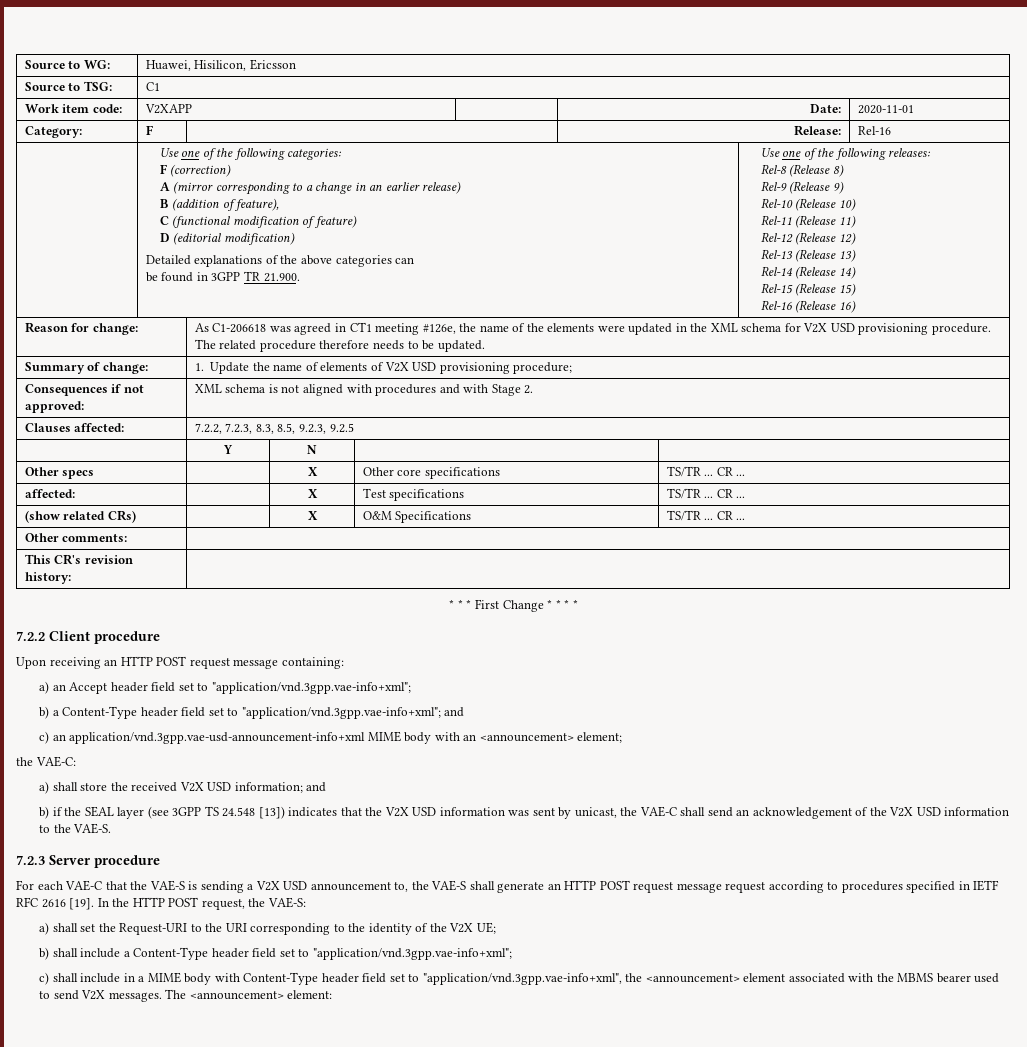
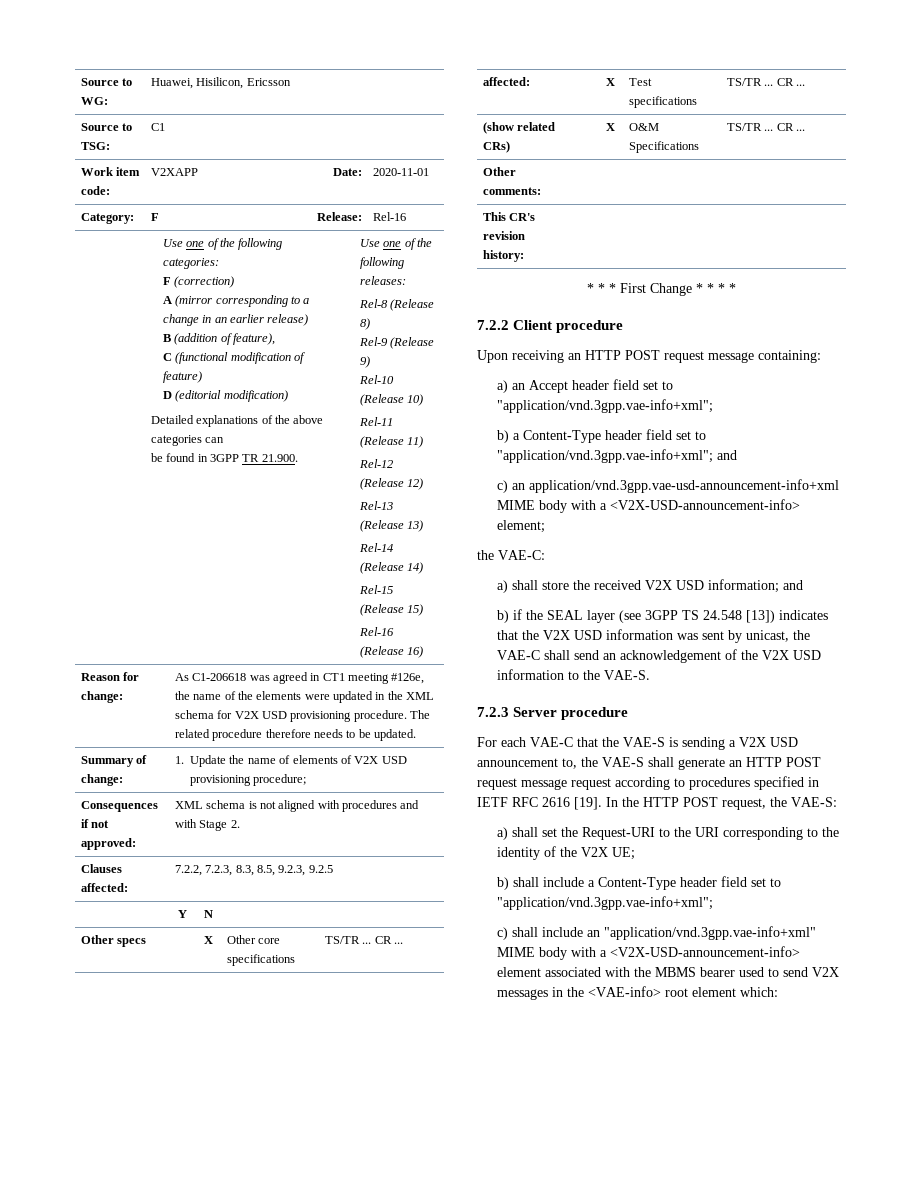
[463,733,574,742] an <announcement> -> [600,499,801,510] a <V2X-USD-announcement-info>
[123,972,740,985] in a MIME body with Content-Type header field set to "application/vnd.3gpp.vae-info+xml", the <announcement> -> [587,926,817,940] [497,946,801,960] an "application/vnd.3gpp.vae-info+xml" MIME body with a <V2X-USD-announcement-info>
[108,989,333,1002] messages. The <announcement> element: -> [497,986,779,1000] messages in the <VAE-info> root element which:

